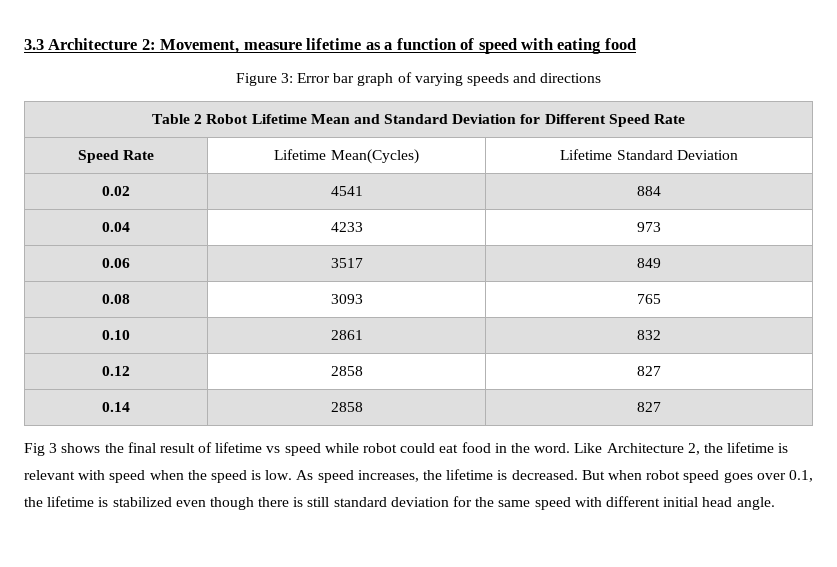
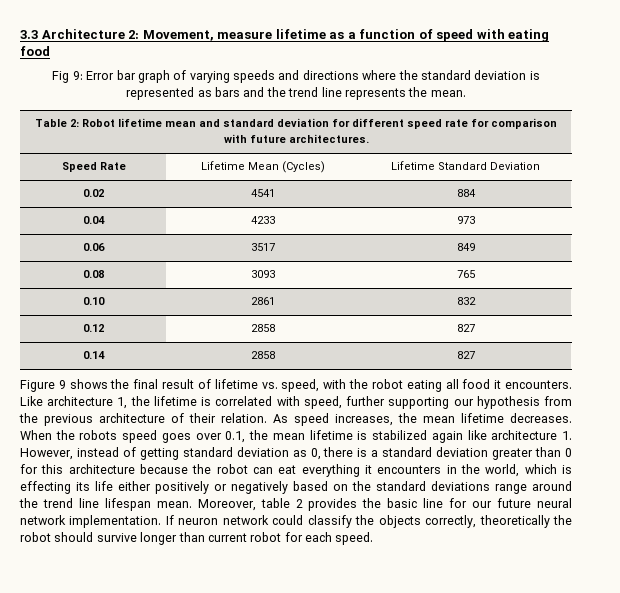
[235,73,293,86] Figure 3: -> [52,71,83,83] Fig 9:
[151,114,686,127] // Table 2 Robot Lifetime Mean and Standard Deviation for Different Speed Rate -> [362,70,540,80] [126,87,466,100] [34,118,557,129] [223,134,369,143] where the standard deviation is represented as bars and the trend line represents the mean. // Table 2: Robot lifetime mean and standard deviation for different speed rate for comparison with future architectures.
[330,149,419,164] Mean(Cycles) -> [248,161,325,173] Mean (Cycles)
[24,443,58,456] Fig 3 -> [20,380,66,392] Figure 9
[266,442,789,456] [24,469,681,483] vs speed while robot could eat food in the word. Like Architecture 2, the lifetime is relevant with speed when the speed is low. As speed increases, the lifetime is decreased. But when robot -> [261,379,572,392] [20,396,572,409] [19,413,572,426] [20,430,118,440] vs. speed, with the robot eating all food it encounters. Like architecture 1, the lifetime is correlated with speed, further supporting our hypothesis from the previous architecture of their relation. As speed increases, the mean lifetime decreases. When the robots
(43, 502) none -> [272,433,305,440] mean
[175,497,254,510] even though -> [431,430,572,443] [20,447,321,460] again like architecture 1. However, instead of getting standard deviation as 0,
[307,496,775,510] still standard deviation for the same speed with different initial head angle. -> [371,447,572,460] [20,464,572,477] [20,481,572,494] [19,498,572,511] [20,515,572,528] [20,532,374,545] a standard deviation greater than 0 for this architecture because the robot can eat everything it encounters in the world, which is effecting its life either positively or negatively based on the standard deviations range around the trend line lifespan mean. Moreover, table 2 provides the basic line for our future neural network implementation. If neuron network could classify the objects correctly, theoretically the robot should survive longer than current robot for each speed.

